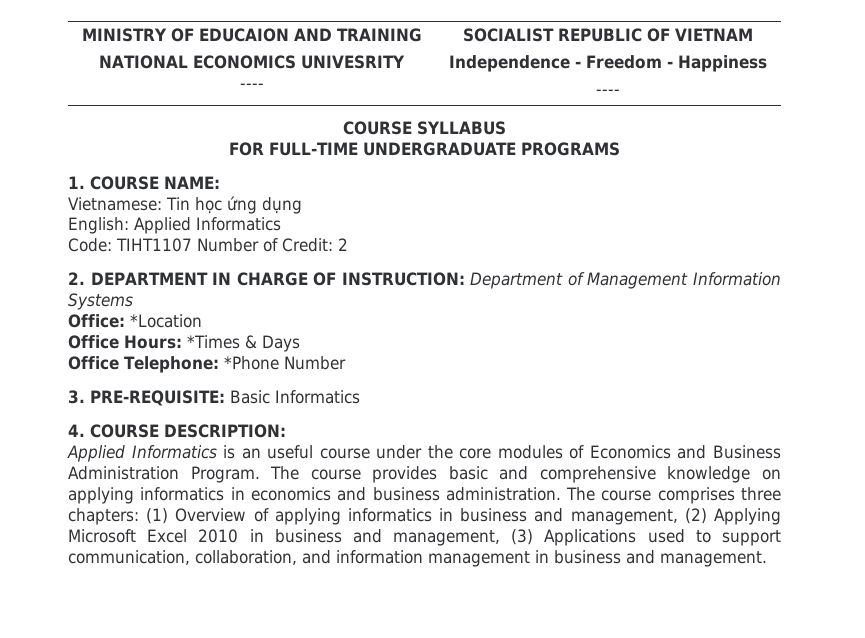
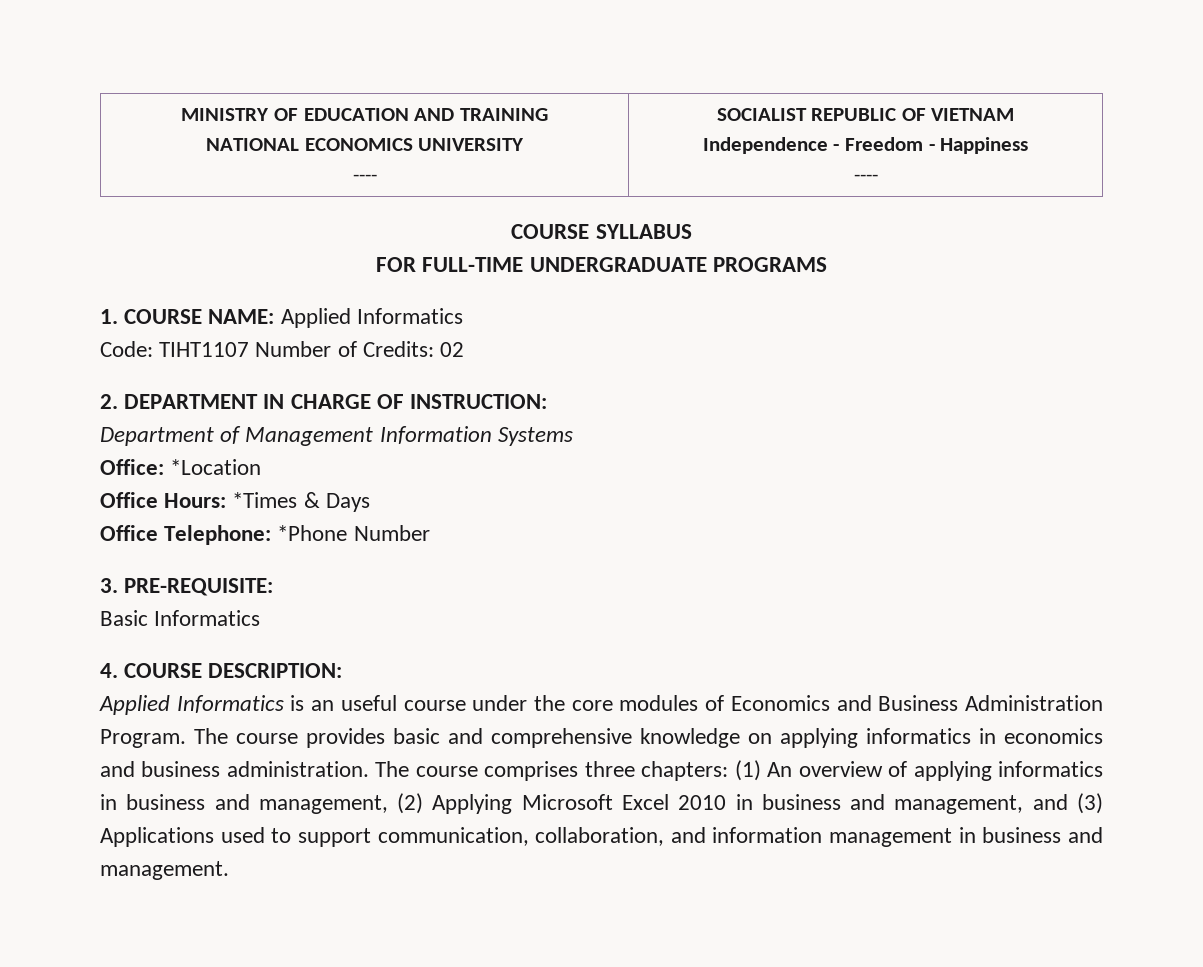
[198,28,289,42] EDUCAION -> [303,108,409,121] EDUCATION
[300,55,405,69] UNIVESRITY -> [418,138,525,151] UNIVERSITY
[68,196,302,214] [68,217,129,234] // Vietnamese: Tin học ứng dụng // English: -> (275, 316) none
[282,238,348,252] Credit: 2 -> [362,341,465,357] Credits: 02
(465, 279) none -> (548, 401) //
(225, 398) none -> (274, 587) //
[175,508,247,522] Overview -> [767,761,883,777] An overview
(501, 538) none -> [1032,794,1068,810] and

